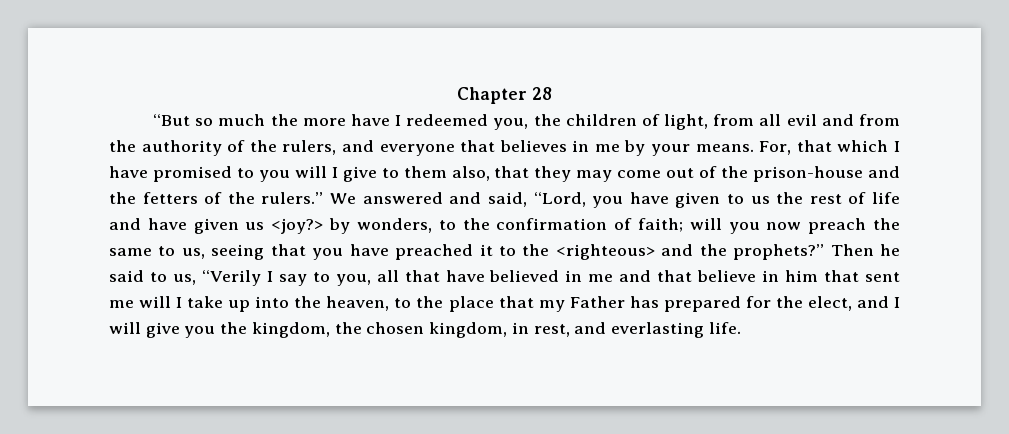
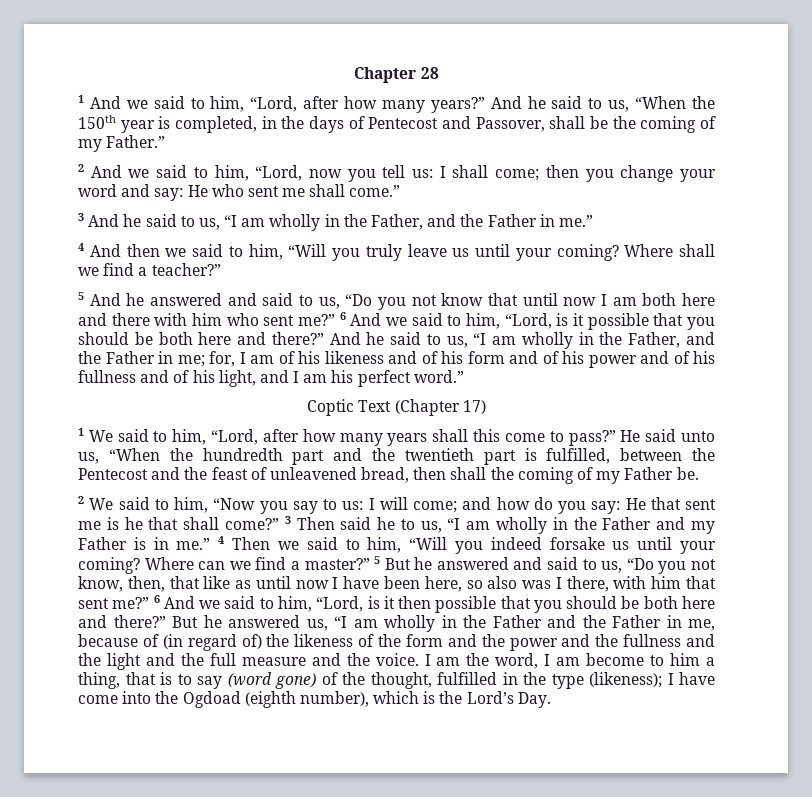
[153,114,901,130] [109,140,901,156] [109,166,901,182] [109,192,900,208] [109,218,900,234] [109,244,900,260] [109,270,900,286] [109,296,900,312] [109,322,741,338] “But so much the more have I redeemed you, the children of light, from all evil and from the authority of the rulers, and everyone that believes in me by your means. For, that which I have promised to you will I give to them also, that they may come out of the prison-house and the fetters of the rulers.” We answered and said, “Lord, you have given to us the rest of life and have given us <joy?> by wonders, to the confirmation of faith; will you now preach the same to us, seeing that you have preached it to the <righteous> and the prophets?” Then he said to us, “Verily I say to you, all that have believed in me and that believe in him that sent me will I take up into the heaven, to the place that my Father has prepared for the elect, and I will give you the kingdom, the chosen kingdom, in rest, and everlasting life. -> [78,95,715,113] [78,115,716,133] [78,135,166,152] [78,164,716,182] [78,184,401,201] [78,213,593,231] [78,243,715,261] [78,263,221,276] [78,292,715,310] [78,312,716,330] [78,332,715,349] [78,351,715,368] [78,370,464,387] [307,399,486,416] [78,428,716,446] [78,448,715,465] [78,467,699,484] [78,496,716,514] [78,516,715,534] [78,536,716,554] [78,556,716,574] [78,576,716,592] [78,595,715,613] [78,615,715,632] [78,634,715,651] [78,653,716,670] [78,672,715,689] [78,691,551,708] 1 And we said to him, “Lord, after how many years?” And he said to us, “When the 150th year is completed, in the days of Pentecost and Passover, shall be the coming of my Father.” // 2 And we said to him, “Lord, now you tell us: I shall come; then you change your word and say: He who sent me shall come.” // 3 And he said to us, “I am wholly in the Father, and the Father in me.” // 4 And then we said to him, “Will you truly leave us until your coming? Where shall we find a teacher?” // 5 And he answered and said to us, “Do you not know that until now I am both here and there with him who sent me?” 6 And we said to him, “Lord, is it possible that you should be both here and there?” And he said to us, “I am wholly in the Father, and the Father in me; for, I am of his likeness and of his form and of his power and of his fullness and of his light, and I am his perfect word.” // Coptic Text (Chapter 17) // 1 We said to him, “Lord, after how many years shall this come to pass?” He said unto us, “When the hundredth part and the twentieth part is fulfilled, between the Pentecost and the feast of unleavened bread, then shall the coming of my Father be. // 2 We said to him, “Now you say to us: I will come; and how do you say: He that sent me is he that shall come?” 3 Then said he to us, “I am wholly in the Father and my Father is in me.” 4 Then we said to him, “Will you indeed forsake us until your coming? Where can we find a master?” 5 But he answered and said to us, “Do you not know, then, that like as until now I have been here, so also was I there, with him that sent me?” 6 And we said to him, “Lord, is it then possible that you should be both here and there?” But he answered us, “I am wholly in the Father and the Father in me, because of (in regard of) the likeness of the form and the power and the fullness and the light and the full measure and the voice. I am the word, I am become to him a thing, that is to say (word gone) of the thought, fulfilled in the type (likeness); I have come into the Ogdoad (eighth number), which is the Lord’s Day.

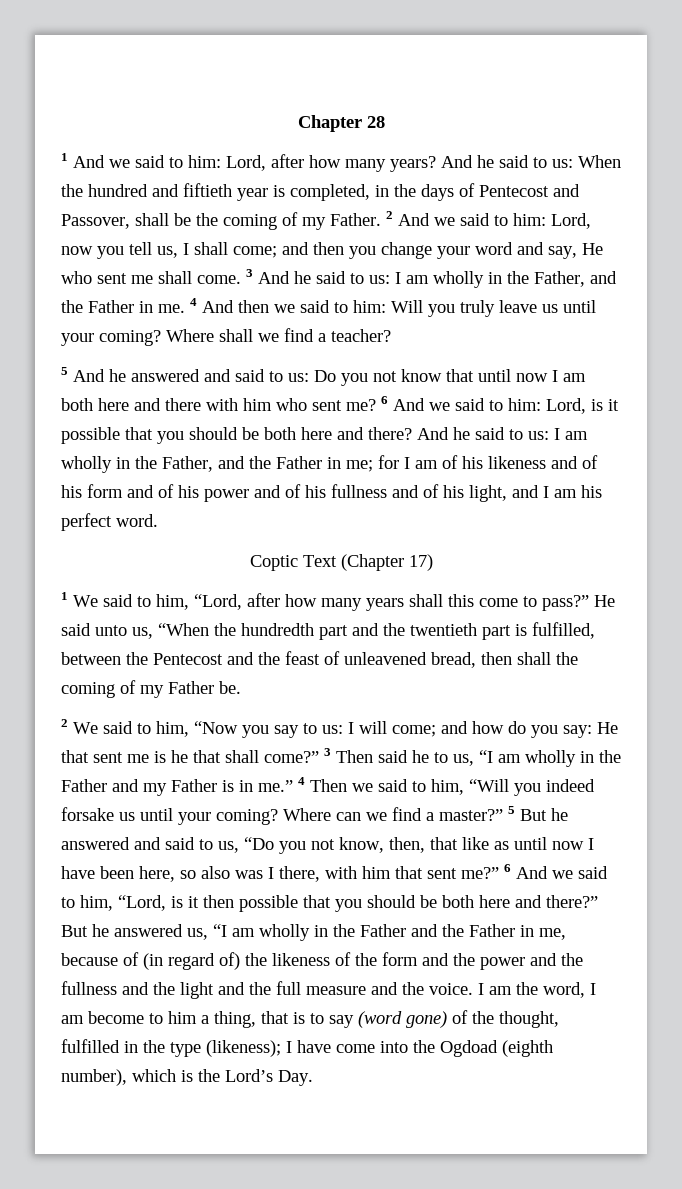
[210,96,715,113] [78,115,116,129] him, “Lord, after how many years?” And he said to us, “When the 150th -> [188,154,621,172] [61,183,232,197] him: Lord, after how many years? And he said to us: When the hundred and fiftieth
[106,135,166,148] Father.” // -> [330,213,381,226] Father.
[214,165,303,181] him, “Lord, -> [513,213,591,229] him: Lord,
[412,169,434,178] us: -> [157,246,178,258] us,
(540, 175) none -> [282,242,309,255] and
[154,188,184,201] say: -> [548,246,577,259] say,
[349,185,401,197] come.” // -> [197,275,241,284] come.
[198,214,593,231] us, “I am wholly in the Father, and the Father in me.” // -> [369,271,617,288] [61,300,185,313] us: I am wholly in the Father, and the Father in me.
[248,244,327,260] him, “Will -> [353,300,423,313] him: Will
[151,263,221,276] teacher?” -> [331,329,391,342] teacher?
[318,294,373,309] us, “Do -> [288,370,336,382] us: Do
[298,312,552,329] me?” 6 And we said to him, “Lord, -> [346,396,586,414] me? 6 And we said to him: Lord,
[271,332,487,348] there?” And he said to us, “I -> [368,427,560,440] there? And he said to us: I
[209,351,235,367] for, -> [378,455,399,469] for
[413,370,464,383] word.” -> [116,514,158,527] word.

